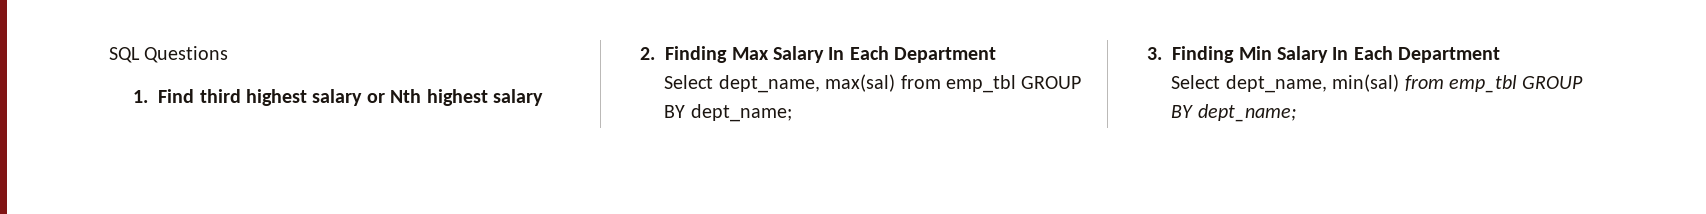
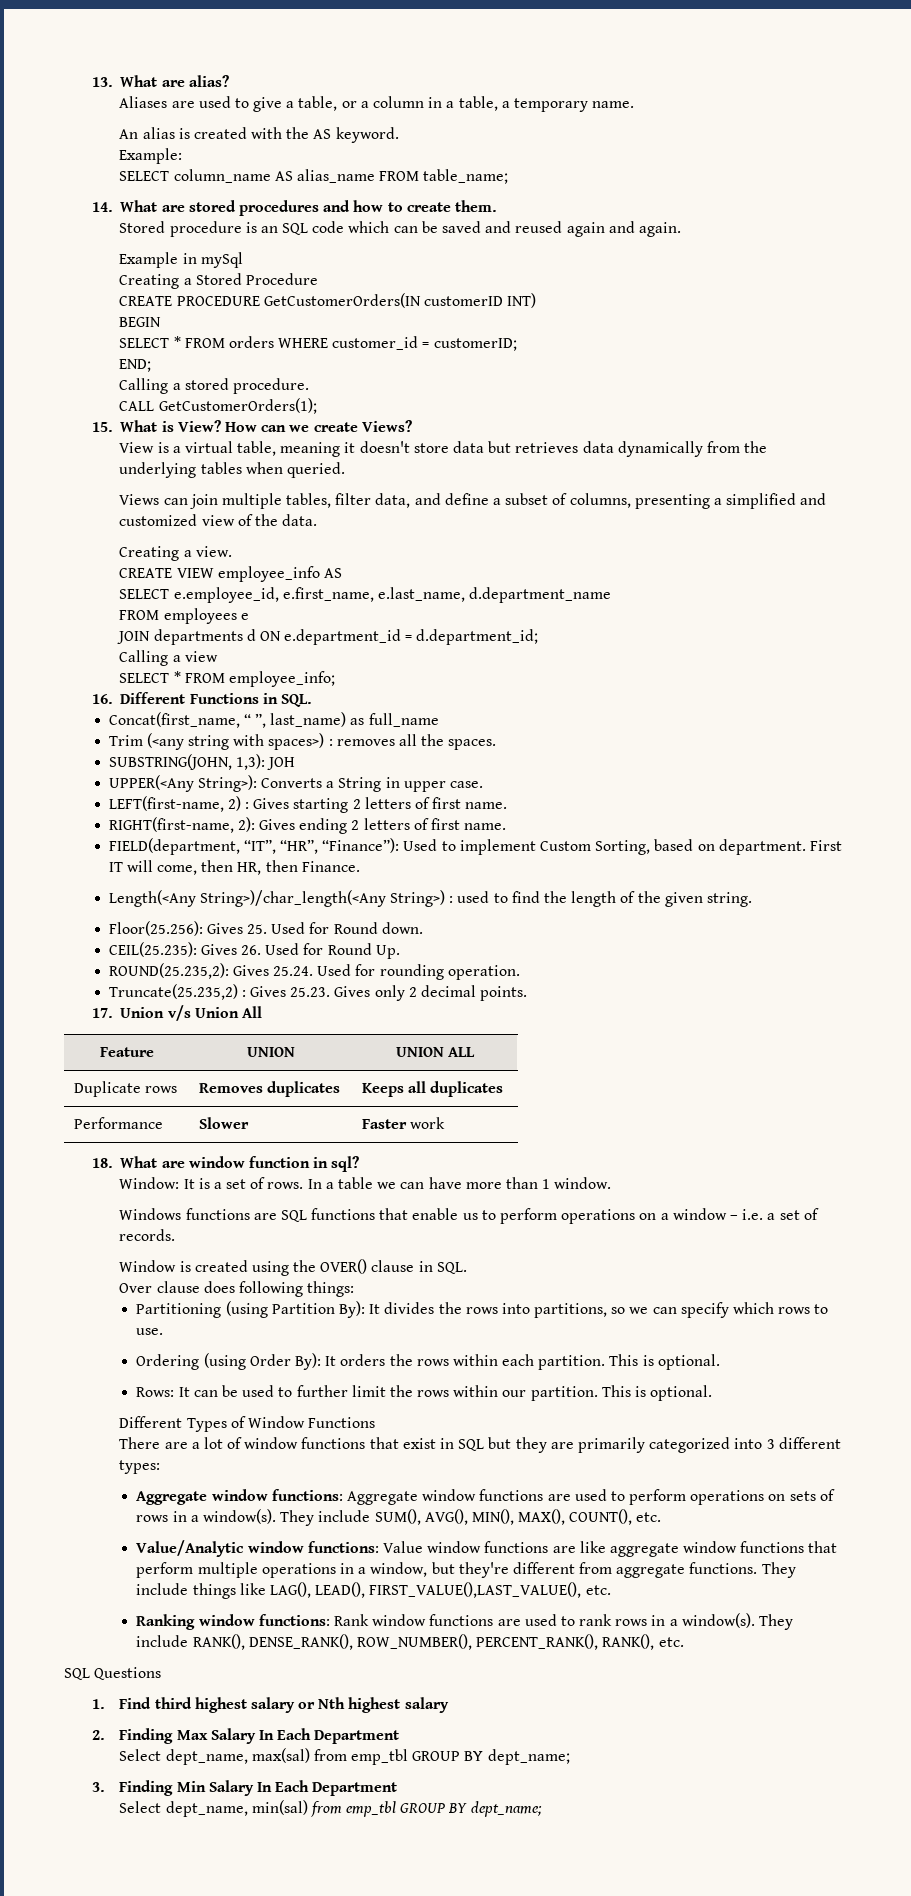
(109, 55) none -> [91,75,229,87] [119,96,635,112] [119,127,399,143] [119,148,183,164] [119,169,509,184] [91,200,497,216] [119,221,681,237] [119,252,243,268] [119,273,318,289] [119,293,537,308] [119,317,162,327] [119,336,517,351] [119,359,152,372] [119,378,309,394] [119,398,317,414] [91,420,412,432] [119,441,768,457] [119,462,345,478] [119,493,827,509] [119,514,318,526] [119,546,232,561] [119,566,342,582] [119,587,612,603] [119,608,249,624] [117,629,539,645] [119,650,218,666] [119,671,335,687] [91,692,312,707] [108,712,439,728] [108,733,497,750] [108,754,296,770] [108,775,484,792] [108,796,508,813] [108,817,507,834] [108,838,842,855] [108,860,360,875] [108,890,752,907] [108,921,423,936] [108,942,400,959] [108,963,520,980] [108,984,528,1001] [91,1005,262,1021] [100,1047,154,1057] [247,1047,295,1057] [395,1047,476,1057] [73,1081,178,1097] [198,1081,341,1097] [361,1081,504,1097] [73,1117,163,1129] [198,1117,249,1129] [361,1117,446,1129] [91,1156,360,1172] [119,1177,612,1189] [119,1208,819,1224] [119,1229,176,1241] [119,1259,467,1276] [119,1281,355,1297] [136,1301,829,1318] [136,1328,164,1335] [136,1353,720,1370] [136,1385,713,1401] [119,1416,376,1432] [119,1437,841,1453] [119,1460,161,1474] [136,1489,835,1505] [136,1509,662,1526] [136,1540,838,1557] [136,1562,796,1578] [136,1582,611,1599] [136,1613,793,1630] [136,1634,684,1650] 13. What are alias? // Aliases are used to give a table, or a column in a table, a temporary name. // An alias is created with the AS keyword. // Example: // SELECT column_name AS alias_name FROM table_name; // 14. What are stored procedures and how to create them. // Stored procedure is an SQL code which can be saved and reused again and again. // Example in mySql // Creating a Stored Procedure // CREATE PROCEDURE GetCustomerOrders(IN customerID INT) // BEGIN // SELECT * FROM orders WHERE customer_id = customerID; // END; // Calling a stored procedure. // CALL GetCustomerOrders(1); // 15. What is View? How can we create Views? // View is a virtual table, meaning it doesn't store data but retrieves data dynamically from the underlying tables when queried. // Views can join multiple tables, filter data, and define a subset of columns, presenting a simplified and customized view of the data. // Creating a view. // CREATE VIEW employee_info AS // SELECT e.employee_id, e.first_name, e.last_name, d.department_name // FROM employees e // JOIN departments d ON e.department_id = d.department_id; // Calling a view // SELECT * FROM employee_info; // 16. Different Functions in SQL. // Concat(first_name, “ ”, last_name) as full_name // Trim (<any string with spaces>) : removes all the spaces. // SUBSTRING(JOHN, 1,3): JOH // UPPER(<Any String>): Converts a String in upper case. // LEFT(first-name, 2) : Gives starting 2 letters of first name. // RIGHT(first-name, 2): Gives ending 2 letters of first name. // FIELD(department, “IT”, “HR”, “Finance”): Used to implement Custom Sorting, based on department. First IT will come, then HR, then Finance. // Length(<Any String>)/char_length(<Any String>) : used to find the length of the given string. // Floor(25.256): Gives 25. Used for Round down. // CEIL(25.235): Gives 26. Used for Round Up. // ROUND(25.235,2): Gives 25.24. Used for rounding operation. // Truncate(25.235,2) : Gives 25.23. Gives only 2 decimal points. // 17. Union v/s Union All // Feature | UNION | UNION ALL // Duplicate rows | Removes duplicates | Keeps all duplicates // Performance | Slower | Faster work // 18. What are window function in sql? // Window: It is a set of rows. In a table we can have more than 1 window. // Windows functions are SQL functions that enable us to perform operations on a window – i.e. a set of records. // Window is created using the OVER() clause in SQL. // Over clause does following things: // Partitioning (using Partition By): It divides the rows into partitions, so we can specify which rows to use. // Ordering (using Order By): It orders the rows within each partition. This is optional. // Rows: It can be used to further limit the rows within our partition. This is optional. // Different Types of Window Functions // There are a lot of window functions that exist in SQL but they are primarily categorized into 3 different types: // Aggregate window functions: Aggregate window functions are used to perform operations on sets of rows in a window(s). They include SUM(), AVG(), MIN(), MAX(), COUNT(), etc. // Value/Analytic window functions: Value window functions are like aggregate window functions that perform multiple operations in a window, but they're different from aggregate functions. They include things like LAG(), LEAD(), FIRST_VALUE(),LAST_VALUE(), etc. // Ranking window functions: Rank window functions are used to rank rows in a window(s). They include RANK(), DENSE_RANK(), ROW_NUMBER(), PERCENT_RANK(), RANK(), etc. //

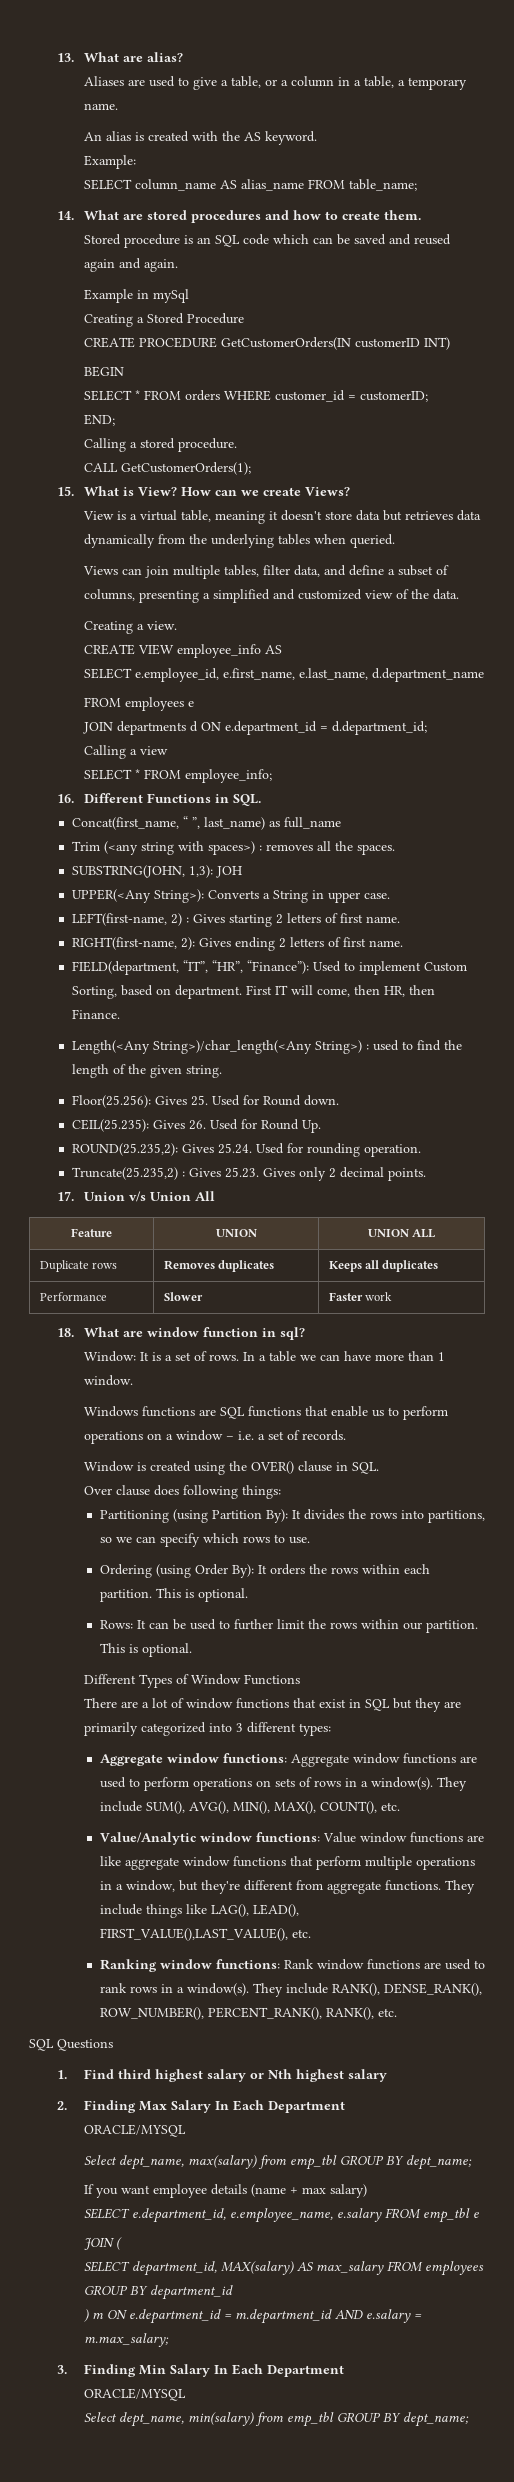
[119,1748,570,1765] // Select dept_name, max(sal) from emp_tbl GROUP BY dept_name; -> [84,2124,187,2137] [84,2155,473,2170] [84,2184,368,2198] [84,2208,480,2223] [84,2237,123,2250] [84,2261,485,2276] [84,2285,234,2300] [84,2309,423,2324] [84,2333,170,2347] // ORACLE/MYSQL // Select dept_name, max(salary) from emp_tbl GROUP BY dept_name; // If you want employee details (name + max salary) // SELECT e.department_id, e.employee_name, e.salary FROM emp_tbl e // JOIN ( // SELECT department_id, MAX(salary) AS max_salary FROM employees GROUP BY department_id // ) m ON e.department_id = m.department_id AND e.salary = m.max_salary;
[119,1800,308,1817] // Select dept_name, min(sal) -> [84,2388,187,2401] [84,2412,255,2427] // ORACLE/MYSQL // Select dept_name, min(salary)

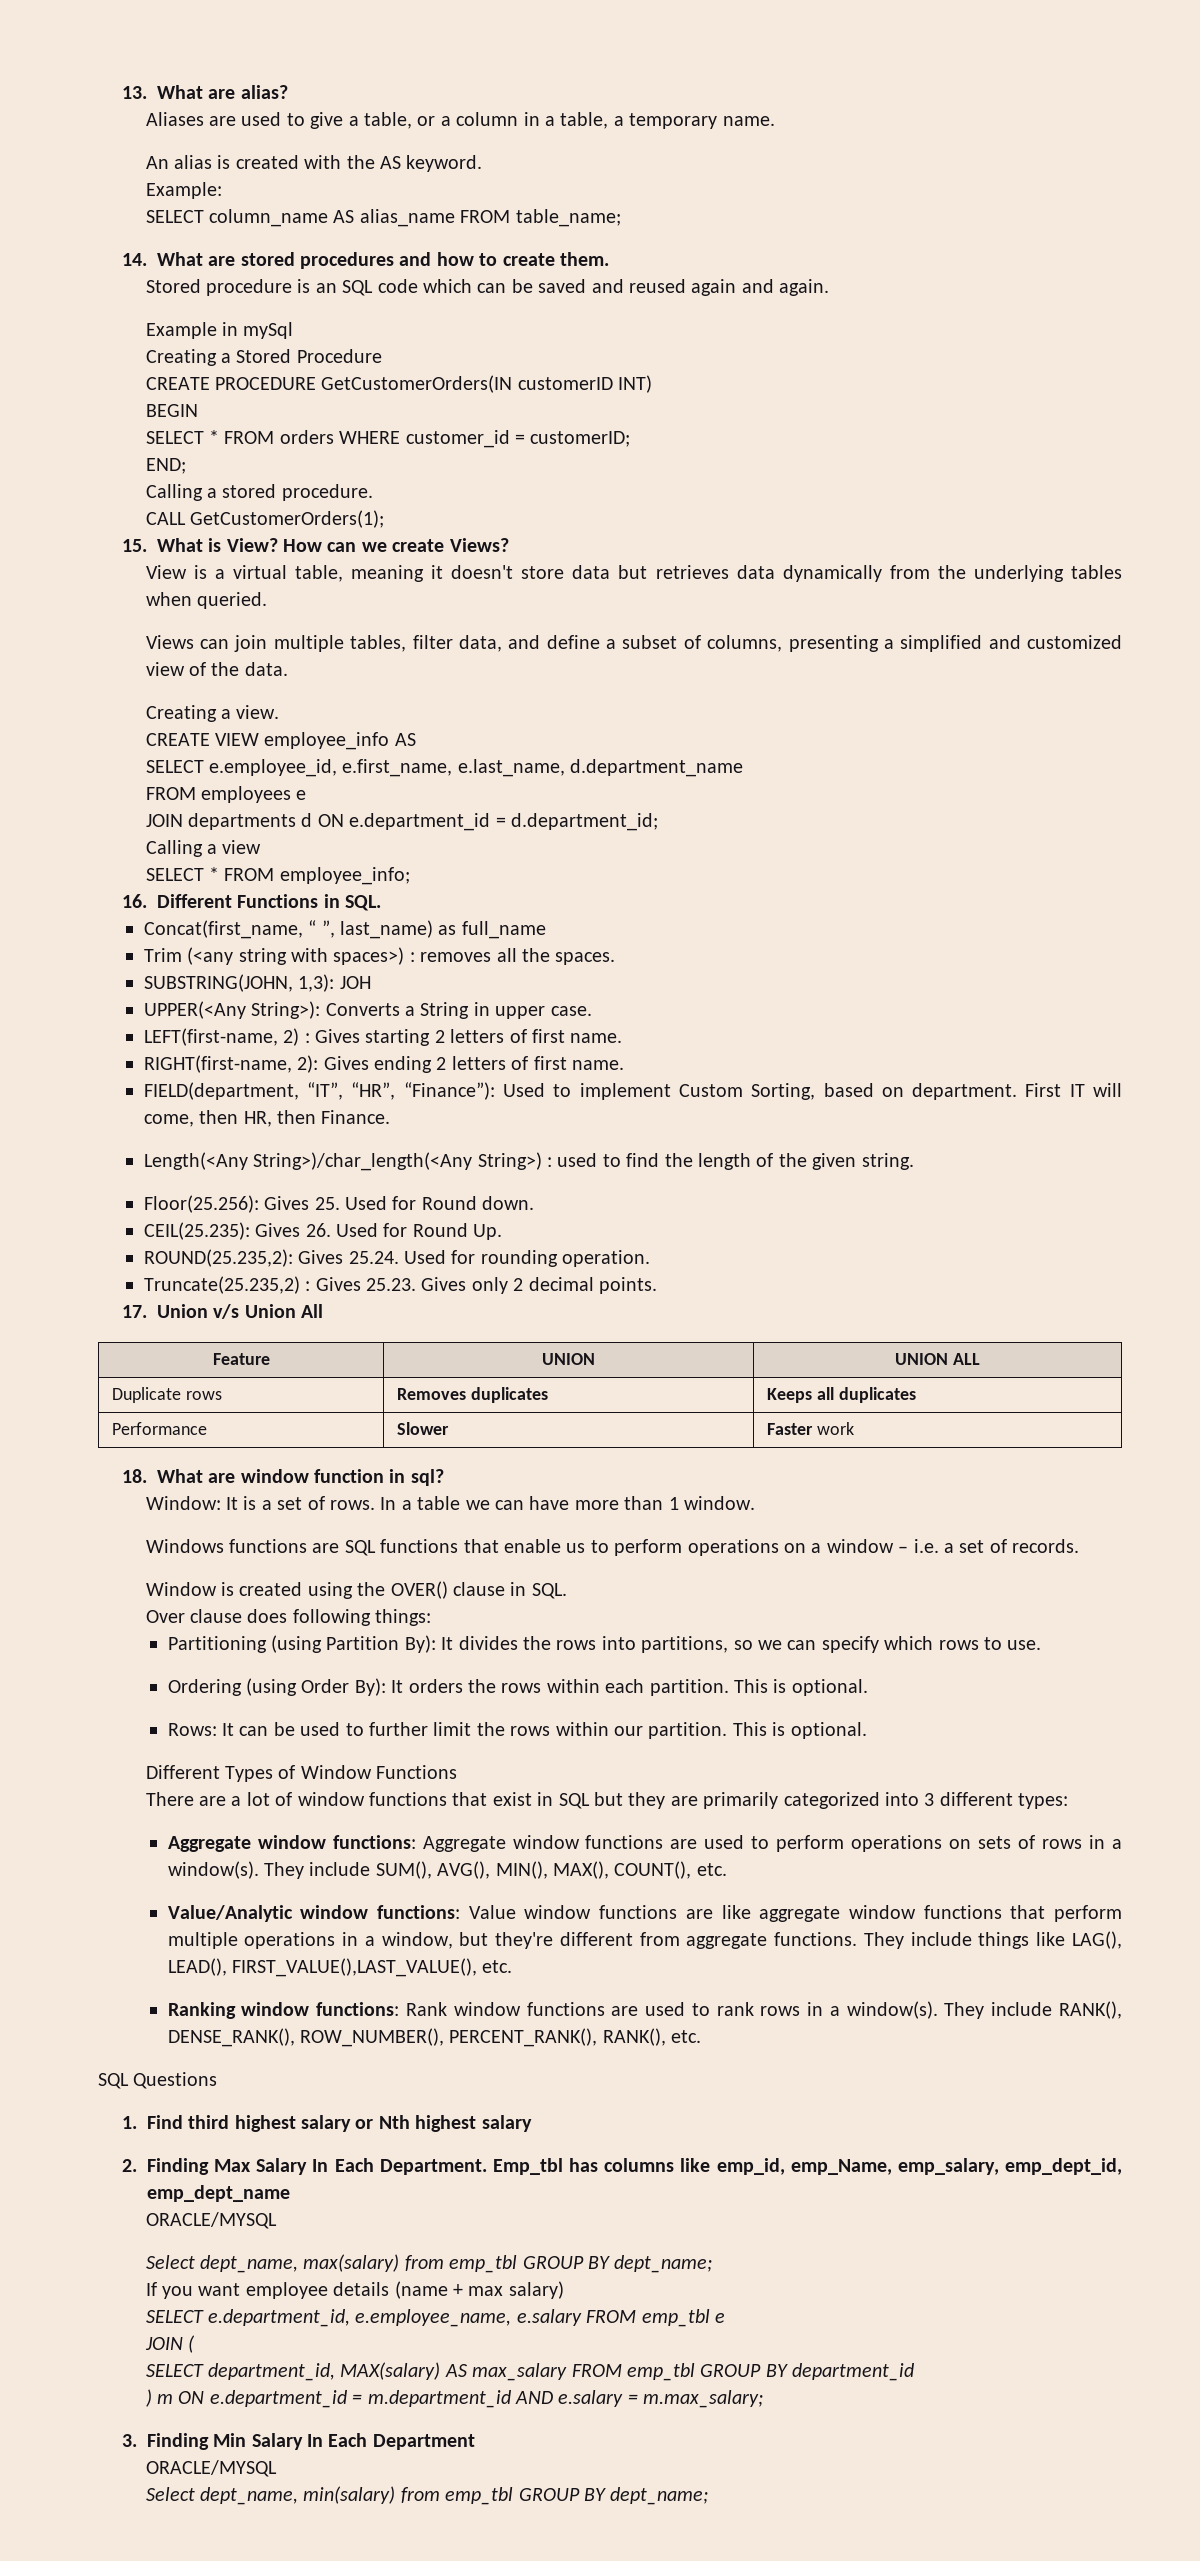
[268,2101,346,2113] Department -> [379,2158,1122,2175] [146,2185,290,2202] Department. Emp_tbl has columns like emp_id, emp_Name, emp_salary, emp_dept_id, emp_dept_name
[425,2261,485,2276] employees -> [627,2363,696,2381] emp_tbl

